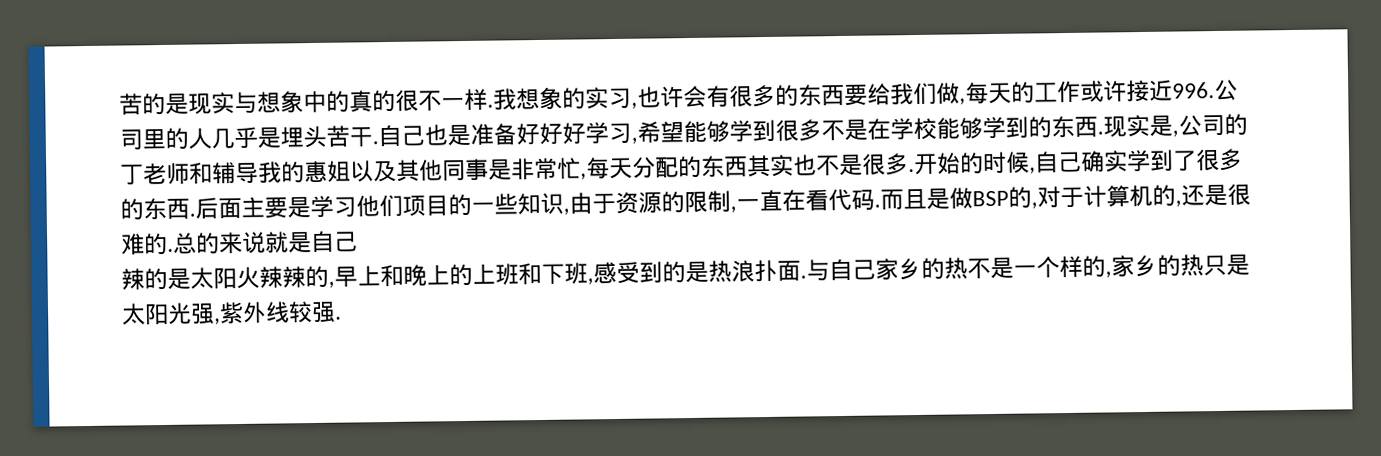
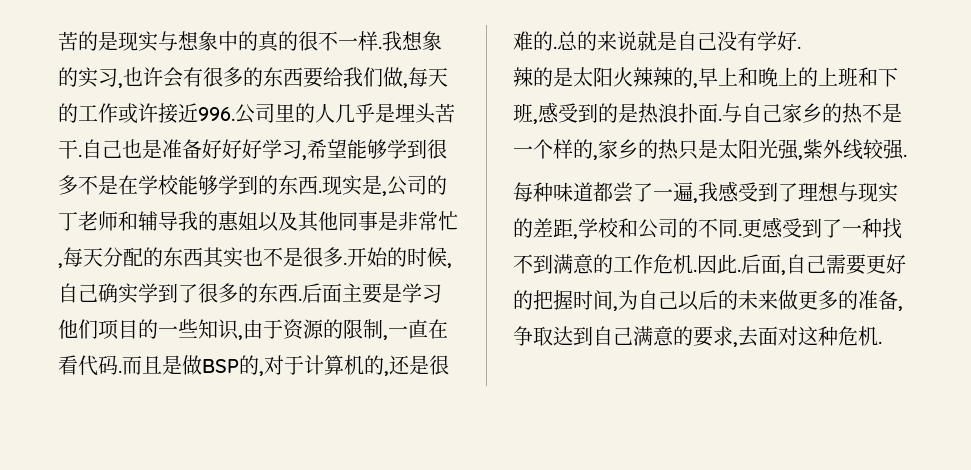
(358, 241) none -> [717,31,801,51] 没有学好.
(342, 318) none -> [513,181,898,203] [513,217,902,239] [513,254,906,275] [513,290,903,311] [513,326,882,347] // 每种味道都尝了一遍,我感受到了理想与现实的差距,学校和公司的不同.更感受到了一种找不到满意的工作危机.因此.后面,自己需要更好的把握时间,为自己以后的未来做更多的准备,争取达到自己满意的要求,去面对这种危机.

